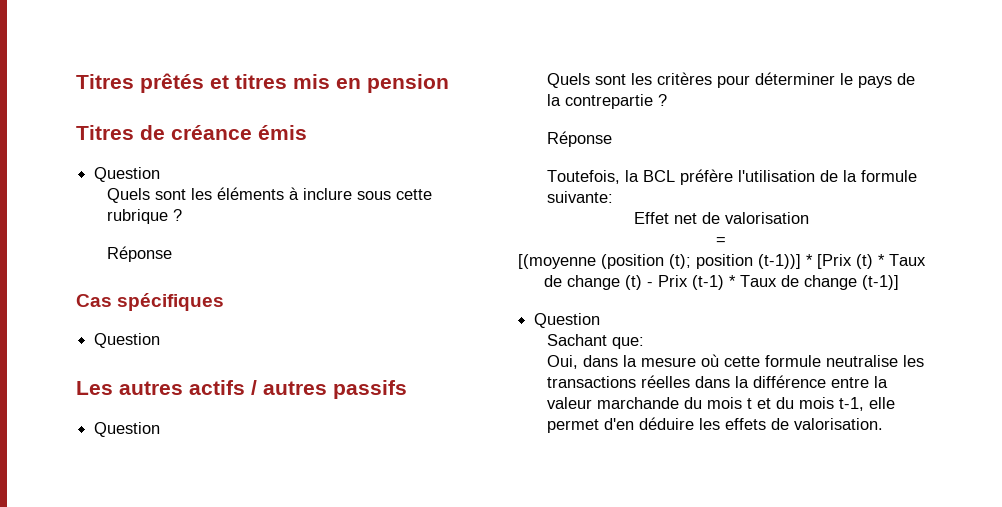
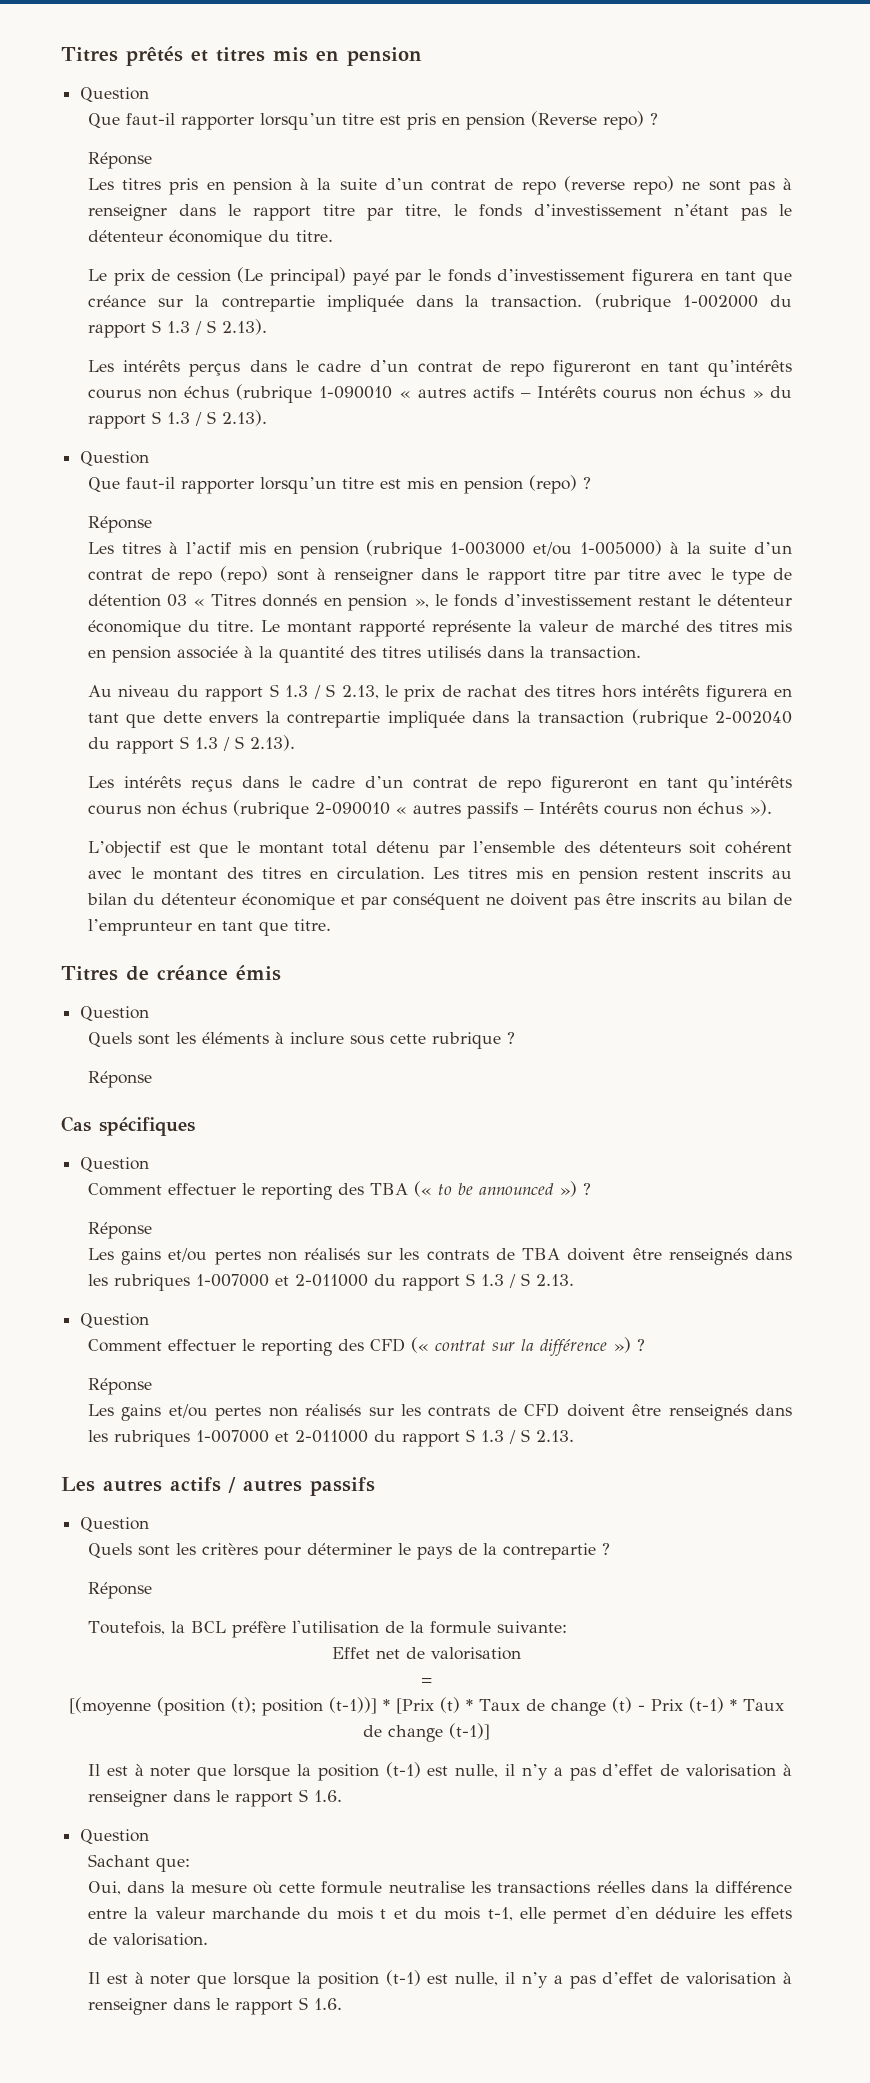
(449, 83) none -> [80,87,150,102] [87,111,658,130] [87,152,152,169] [87,176,793,195] [87,204,792,221] [87,230,333,247] [87,267,793,286] [87,293,792,312] [87,319,267,338] [87,360,792,377] [87,384,793,403] [87,410,267,429] [80,451,150,466] [87,475,591,494] [87,516,152,533] [87,540,792,559] [87,566,792,585] [87,594,792,611] [87,620,793,637] [87,646,641,663] [87,684,792,702] [87,709,793,728] [87,735,295,754] [87,776,793,793] [87,800,772,819] [87,841,793,858] [87,867,792,884] [86,893,792,910] [87,919,331,936] // Question // Que faut-il rapporter lorsqu’un titre est pris en pension (Reverse repo) ? // Réponse // Les titres pris en pension à la suite d’un contrat de repo (reverse repo) ne sont pas à renseigner dans le rapport titre par titre, le fonds d’investissement n’étant pas le détenteur économique du titre. // Le prix de cession (Le principal) payé par le fonds d’investissement figurera en tant que créance sur la contrepartie impliquée dans la transaction. (rubrique 1-002000 du rapport S 1.3 / S 2.13). // Les intérêts perçus dans le cadre d’un contrat de repo figureront en tant qu’intérêts courus non échus (rubrique 1-090010 « autres actifs – Intérêts courus non échus » du rapport S 1.3 / S 2.13). // Question // Que faut-il rapporter lorsqu’un titre est mis en pension (repo) ? // Réponse // Les titres à l’actif mis en pension (rubrique 1-003000 et/ou 1-005000) à la suite d’un contrat de repo (repo) sont à renseigner dans le rapport titre par titre avec le type de détention 03 « Titres donnés en pension », le fonds d’investissement restant le détenteur économique du titre. Le montant rapporté représente la valeur de marché des titres mis en pension associée à la quantité des titres utilisés dans la transaction. // Au niveau du rapport S 1.3 / S 2.13, le prix de rachat des titres hors intérêts figurera en tant que dette envers la contrepartie impliquée dans la transaction (rubrique 2-002040 du rapport S 1.3 / S 2.13). // Les intérêts reçus dans le cadre d’un contrat de repo figureront en tant qu’intérêts courus non échus (rubrique 2-090010 « autres passifs – Intérêts courus non échus »). // L’objectif est que le montant total détenu par l’ensemble des détenteurs soit cohérent avec le montant des titres en circulation. Les titres mis en pension restent inscrits au bilan du détenteur économique et par conséquent ne doivent pas être inscrits au bilan de l’emprunteur en tant que titre.
(161, 340) none -> [87,1181,591,1200] [87,1222,152,1239] [87,1248,793,1265] [87,1273,574,1291] [80,1313,150,1328] [87,1337,645,1356] [87,1378,152,1395] [87,1403,792,1421] [87,1429,574,1447] // Comment effectuer le reporting des TBA (« to be announced ») ? // Réponse // Les gains et/ou pertes non réalisés sur les contrats de TBA doivent être renseignés dans les rubriques 1-007000 et 2-011000 du rapport S 1.3 / S 2.13. // Question // Comment effectuer le reporting des CFD (« contrat sur la différence ») ? // Réponse // Les gains et/ou pertes non réalisés sur les contrats de CFD doivent être renseignés dans les rubriques 1-007000 et 2-011000 du rapport S 1.3 / S 2.13.
(899, 282) none -> [87,1762,793,1781] [87,1789,342,1807] // Il est à noter que lorsque la position (t-1) est nulle, il n’y a pas d’effet de valorisation à renseigner dans le rapport S 1.6.
(883, 424) none -> [87,1970,793,1989] [87,1997,342,2015] // Il est à noter que lorsque la position (t-1) est nulle, il n’y a pas d’effet de valorisation à renseigner dans le rapport S 1.6.

